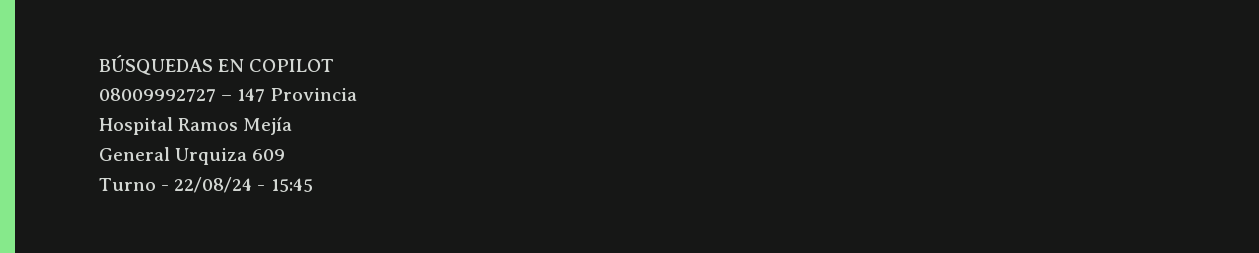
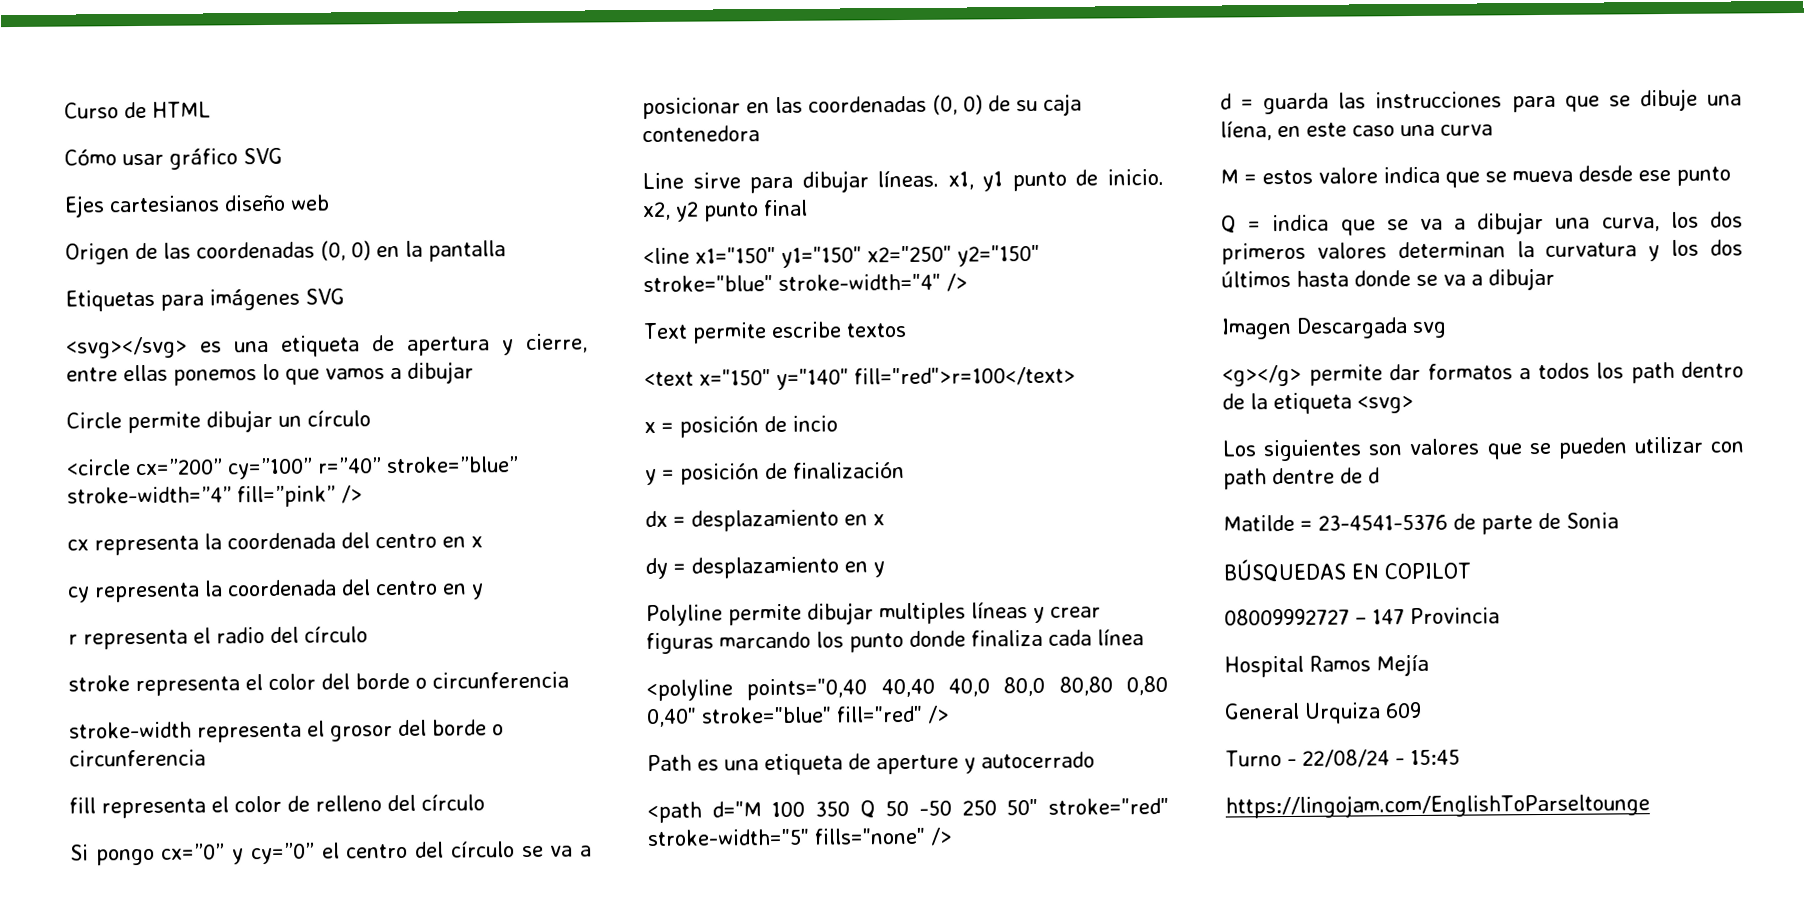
(99, 65) none -> [64,101,211,119] [64,147,283,170] [64,194,330,218] [65,240,506,265] [65,288,345,312] [66,333,588,359] [66,361,474,386] [66,409,371,434] [66,456,519,480] [67,485,363,508] [67,532,483,556] [67,579,484,603] [68,626,368,650] [68,671,569,697] [69,719,504,743] [69,749,206,767] [69,794,485,819] [70,841,593,866] [642,93,1082,120] [642,125,760,143] [642,168,1164,194] [642,199,808,222] [643,244,1040,268] [643,273,968,293] [643,321,907,344] [644,366,1076,391] [644,415,838,438] [645,462,905,486] [645,509,885,532] [645,556,885,580] [646,602,1101,627] [646,629,1144,655] [646,675,1168,702] [646,705,950,728] [647,751,1095,776] [647,797,1169,824] [647,827,953,847] [1220,88,1742,115] [1220,121,1493,141] [1220,165,1731,188] [1221,211,1743,236] [1221,239,1743,265] [1221,267,1555,291] [1221,317,1447,340] [1222,361,1744,387] [1222,392,1414,415] [1222,436,1744,462] [1223,467,1380,490] [1223,512,1619,535] Curso de HTML // Cómo usar gráfico SVG // Ejes cartesianos diseño web // Origen de las coordenadas (0, 0) en la pantalla // Etiquetas para imágenes SVG // <svg></svg> es una etiqueta de apertura y cierre, entre ellas ponemos lo que vamos a dibujar // Circle permite dibujar un círculo // <circle cx=”200” cy=”100” r=”40” stroke=”blue” stroke-width=”4” fill=”pink” /> // cx representa la coordenada del centro en x // cy representa la coordenada del centro en y // r representa el radio del círculo // stroke representa el color del borde o circunferencia // stroke-width representa el grosor del borde o circunferencia // fill representa el color de relleno del círculo // Si pongo cx=”0” y cy=”0” el centro del círculo se va a posicionar en las coordenadas (0, 0) de su caja contenedora // Line sirve para dibujar líneas. x1, y1 punto de inicio. x2, y2 punto final // <line x1="150" y1="150" x2="250" y2="150" stroke="blue" stroke-width="4" /> // Text permite escribe textos // <text x="150" y="140" fill="red">r=100</text> // x = posición de incio // y = posición de finalización // dx = desplazamiento en x // dy = desplazamiento en y // Polyline permite dibujar multiples líneas y crear figuras marcando los punto donde finaliza cada línea // <polyline points="0,40 40,40 40,0 80,0 80,80 0,80 0,40" stroke="blue" fill="red" /> // Path es una etiqueta de aperture y autocerrado // <path d="M 100 350 Q 50 -50 250 50" stroke="red" stroke-width="5" fills="none" /> // d = guarda las instrucciones para que se dibuje una líena, en este caso una curva // M = estos valore indica que se mueva desde ese punto // Q = indica que se va a dibujar una curva, los dos primeros valores determinan la curvatura y los dos últimos hasta donde se va a dibujar // Imagen Descargada svg // <g></g> permite dar formatos a todos los path dentro de la etiqueta <svg> // Los siguientes son valores que se pueden utilizar con path dentre de d // Matilde = 23-4541-5376 de parte de Sonia //
(313, 185) none -> [1225,793,1650,819] // https://lingojam.com/EnglishToParseltounge

